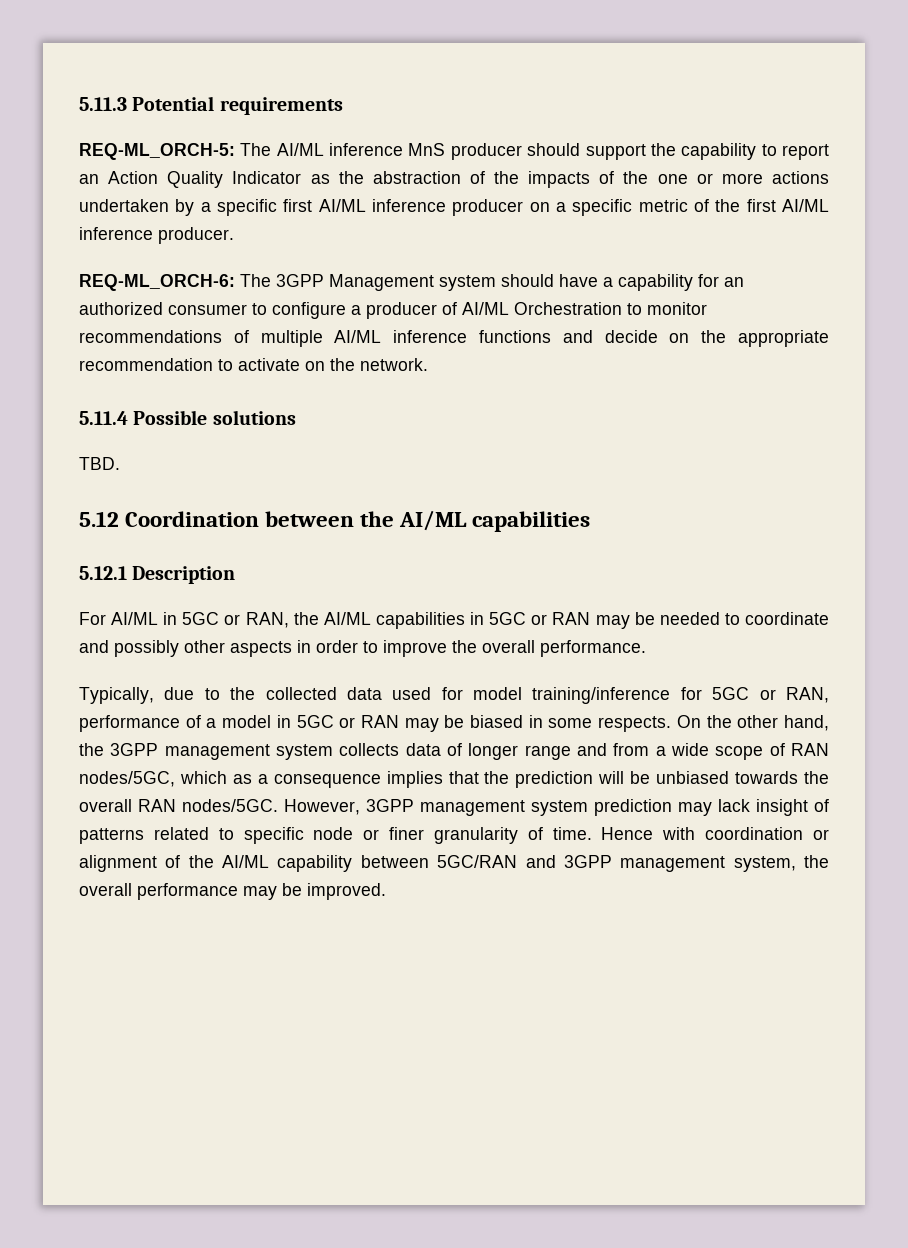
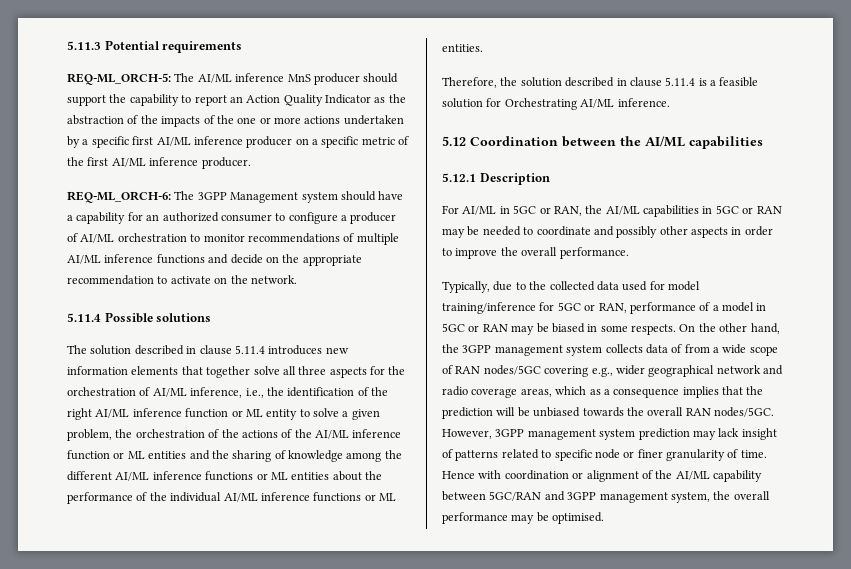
[514,302,622,315] Orchestration -> [117,233,187,242] orchestration
[79,457,120,470] TBD. -> [67,345,349,355] [67,366,406,378] [67,387,388,398] [67,408,380,420] [67,429,402,441] [67,450,402,462] [67,471,382,481] [67,492,396,504] [442,44,483,52] [442,77,759,88] [442,98,670,110] The solution described in clause 5.11.4 introduces new information elements that together solve all three aspects for the orchestration of AI/ML inference, i.e., the identification of the right AI/ML inference function or ML entity to solve a given problem, the orchestration of the actions of the AI/ML inference function or ML entities and the sharing of knowledge among the different AI/ML inference functions or ML entities about the performance of the individual AI/ML inference functions or ML entities. // Therefore, the solution described in clause 5.11.4 is a feasible solution for Orchestrating AI/ML inference.
[468,743,607,760] longer range and -> (683, 348) none
[79,771,175,787] nodes/5GC, -> [483,365,783,377] [442,386,552,398] nodes/5GC covering e.g., wider geographical network and radio coverage areas,
[307,883,386,900] improved. -> [552,512,605,524] optimised.

